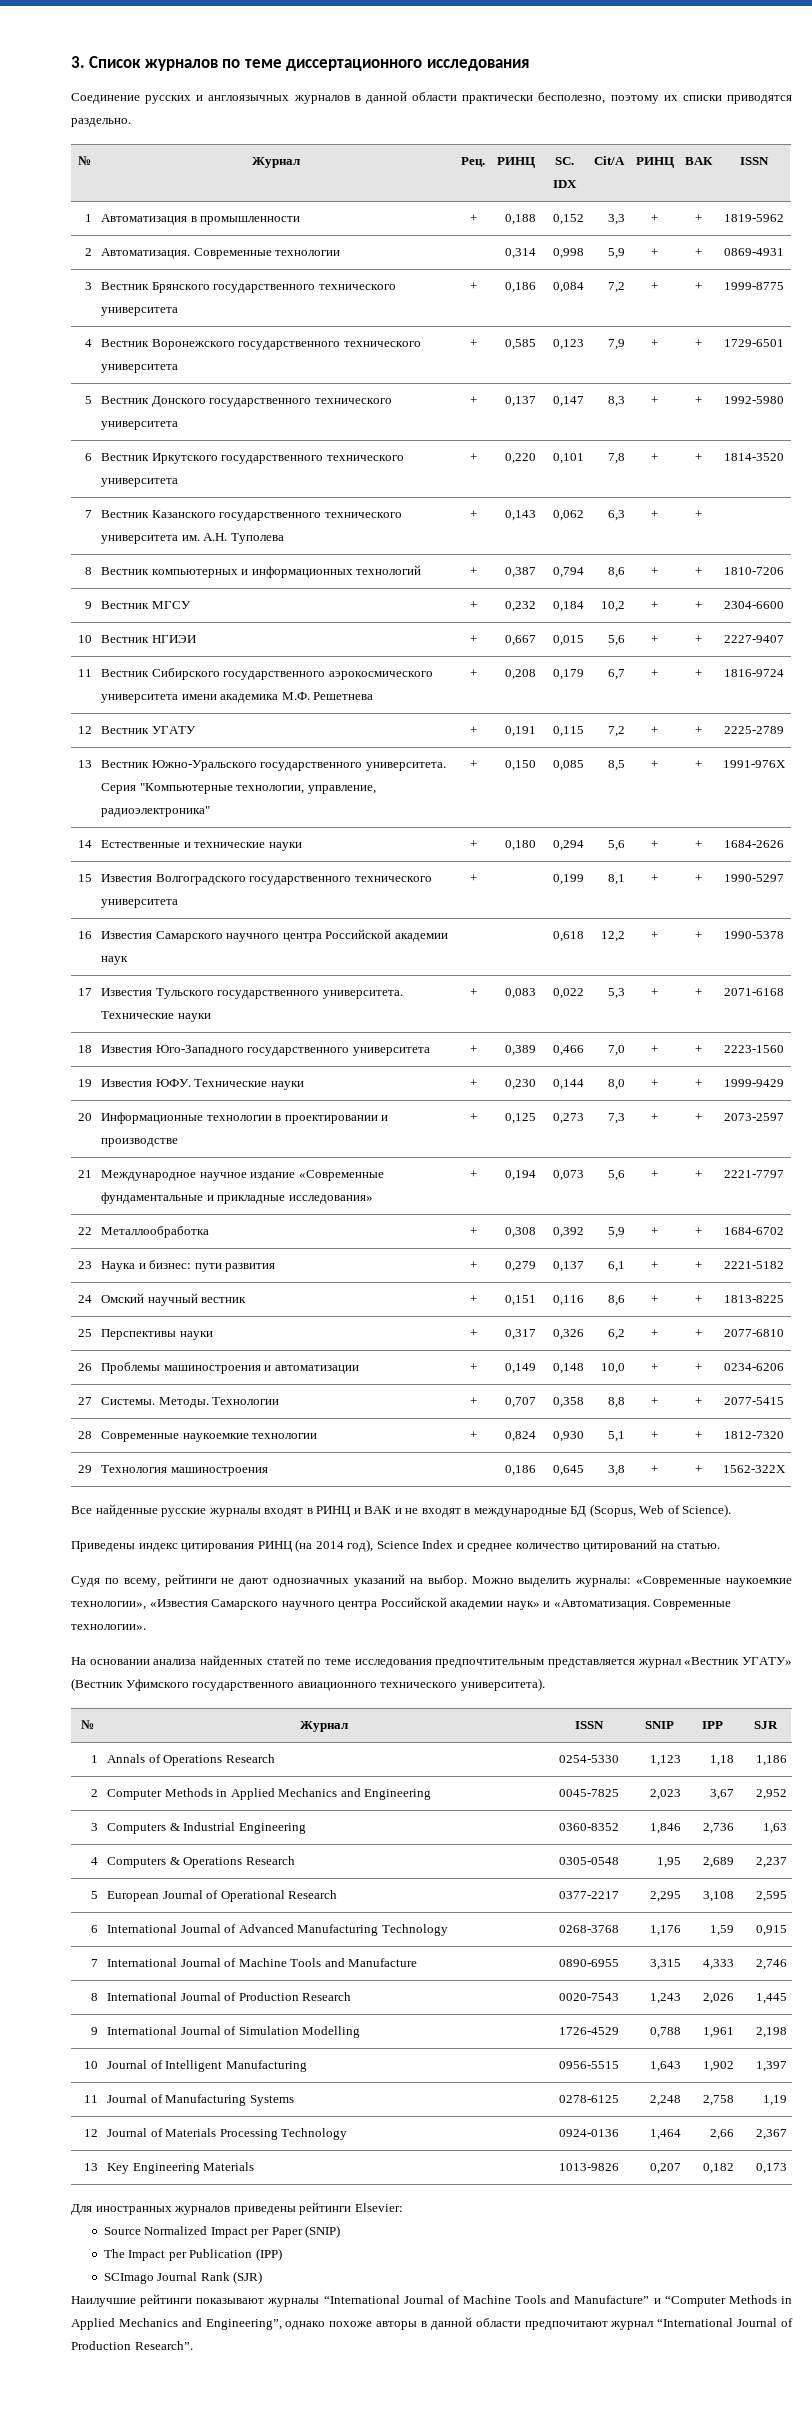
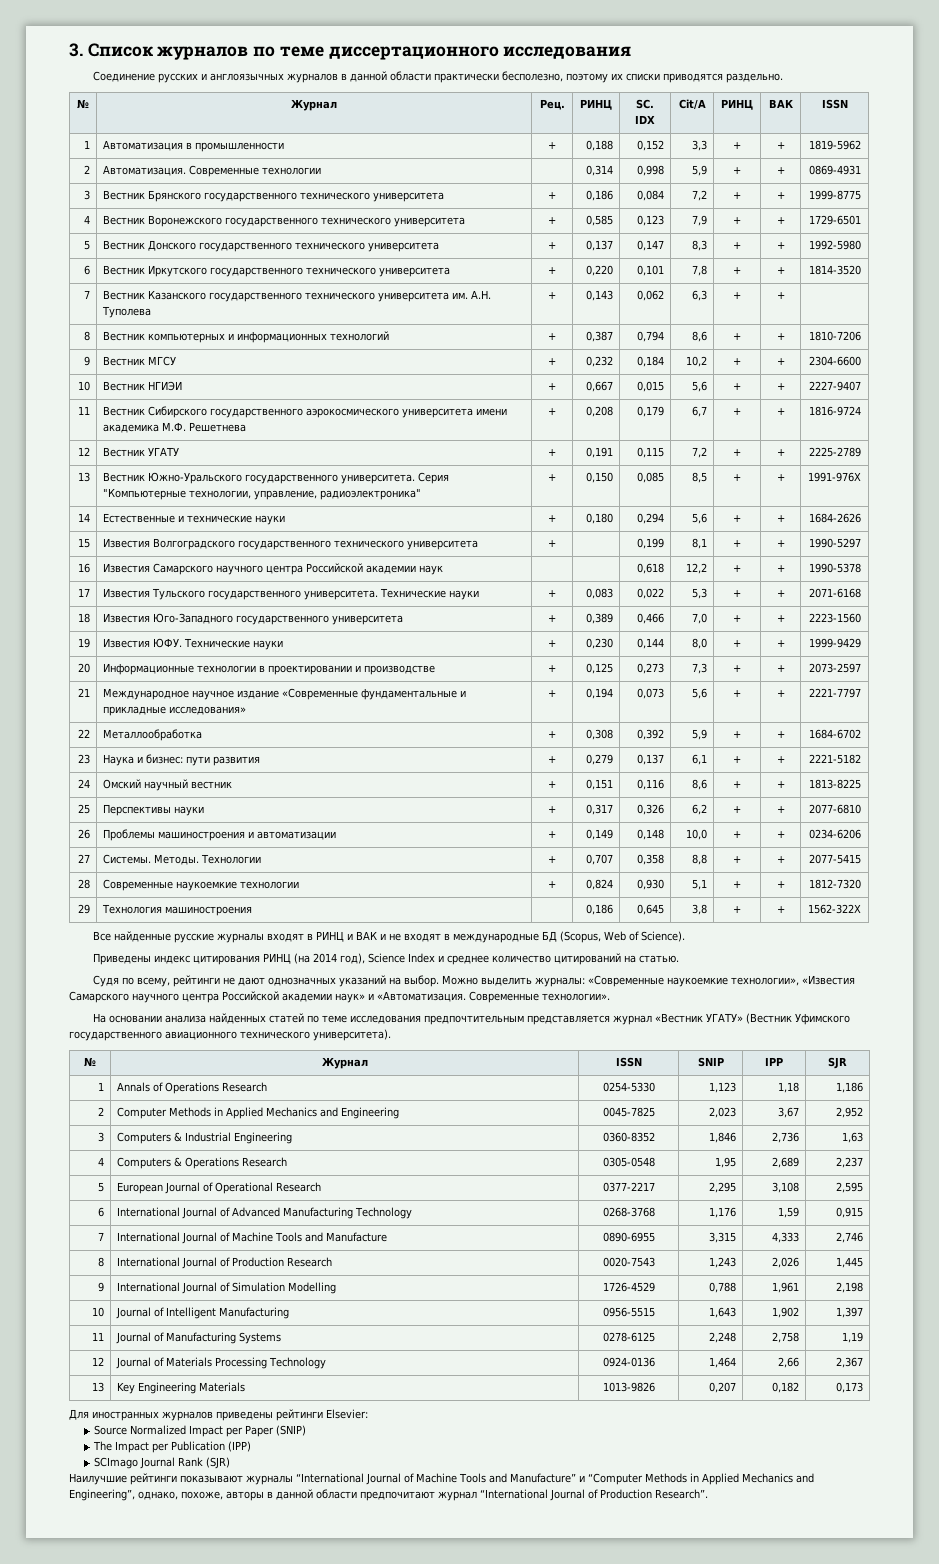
[285,2321,373,2330] однако похоже -> [138,1491,223,1500] однако, похоже,

